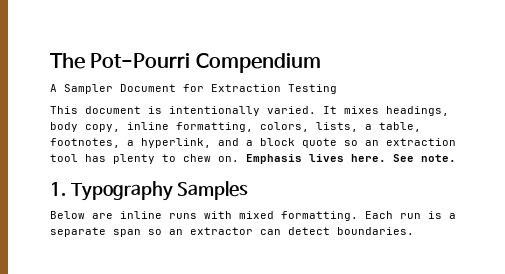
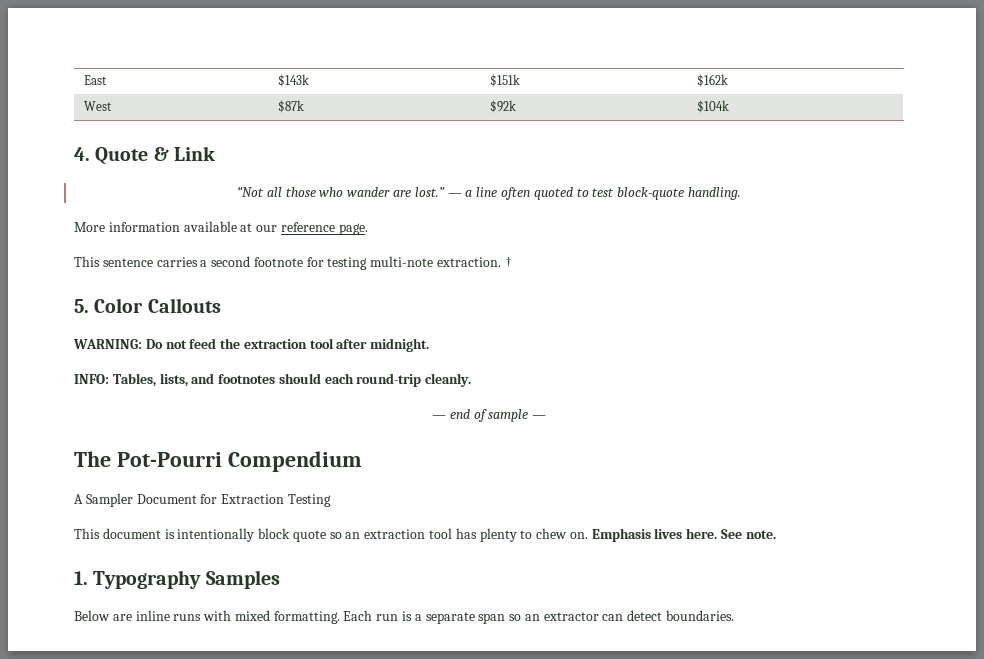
(50, 61) none -> [83,75,107,85] [277,74,309,87] [489,74,520,87] [696,74,728,87] [83,101,112,111] [277,100,304,113] [489,100,516,113] [696,100,729,113] [74,146,215,165] [237,186,741,200] [74,221,368,235] [74,256,512,270] [74,298,221,313] [73,338,430,352] [74,373,472,387] [431,409,547,422] East | $143k | $151k | $162k // West | $87k | $92k | $104k // 4. Quote & Link // “Not all those who wander are lost.” — a line often quoted to test block-quote handling. // More information available at our reference page. // This sentence carries a second footnote for testing multi-note extraction. † // 5. Color Callouts // WARNING: Do not feed the extraction tool after midnight. // INFO: Tables, lists, and footnotes should each round-trip cleanly. // — end of sample — //
[267,106,449,116] [50,122,421,132] [50,138,253,148] varied. It mixes headings, body copy, inline formatting, colors, lists, a table, footnotes, a hyperlink, and a -> (255, 535) none

